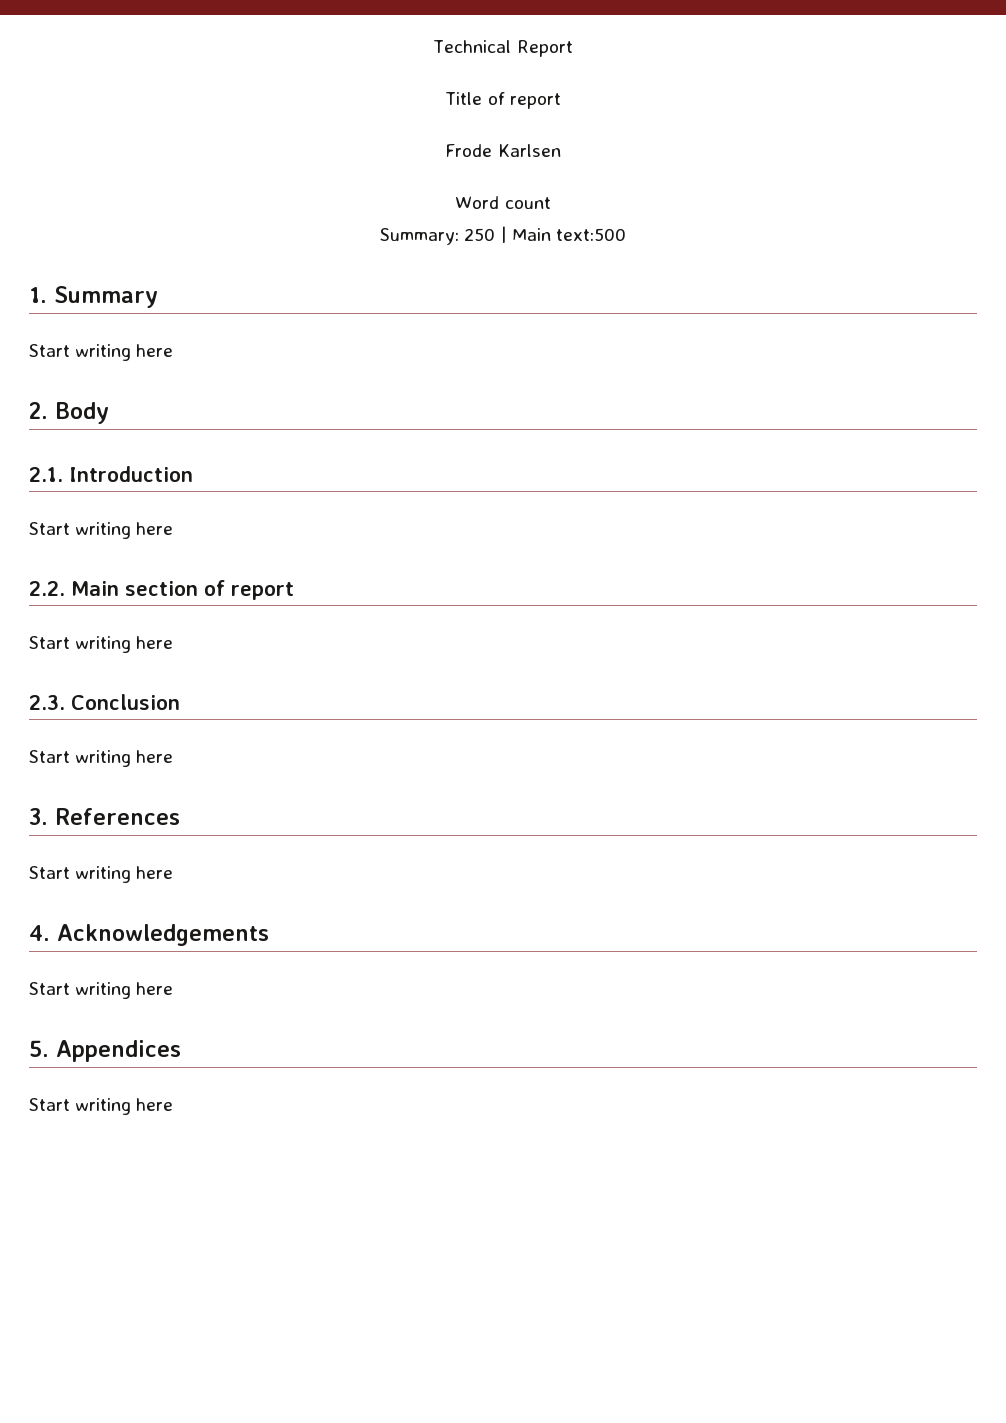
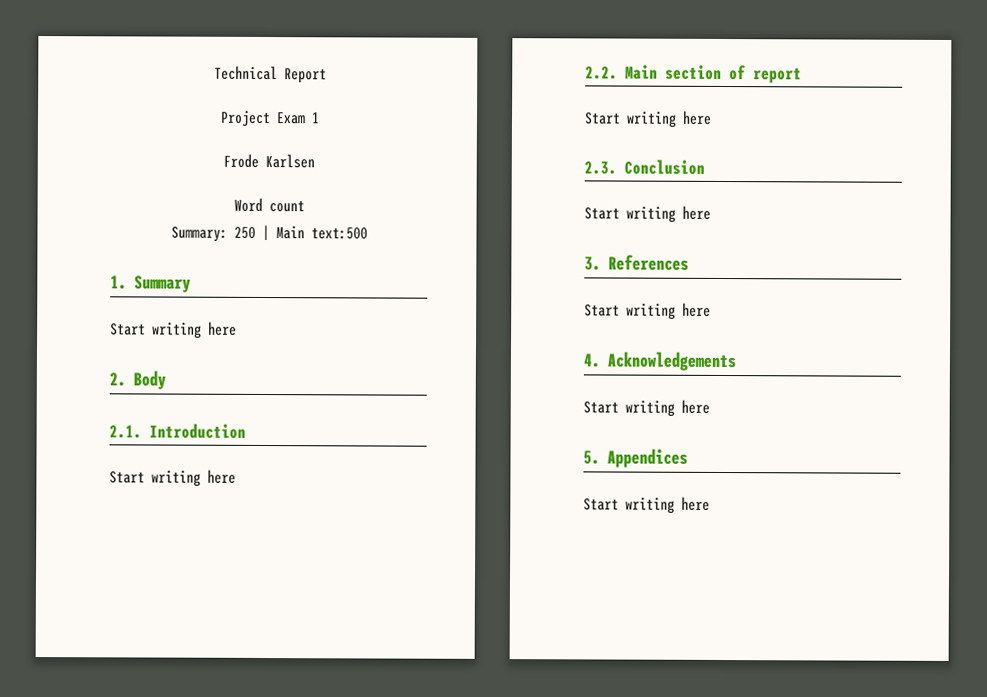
[445,92,561,109] Title of report -> [219,110,320,127] Project Exam 1

